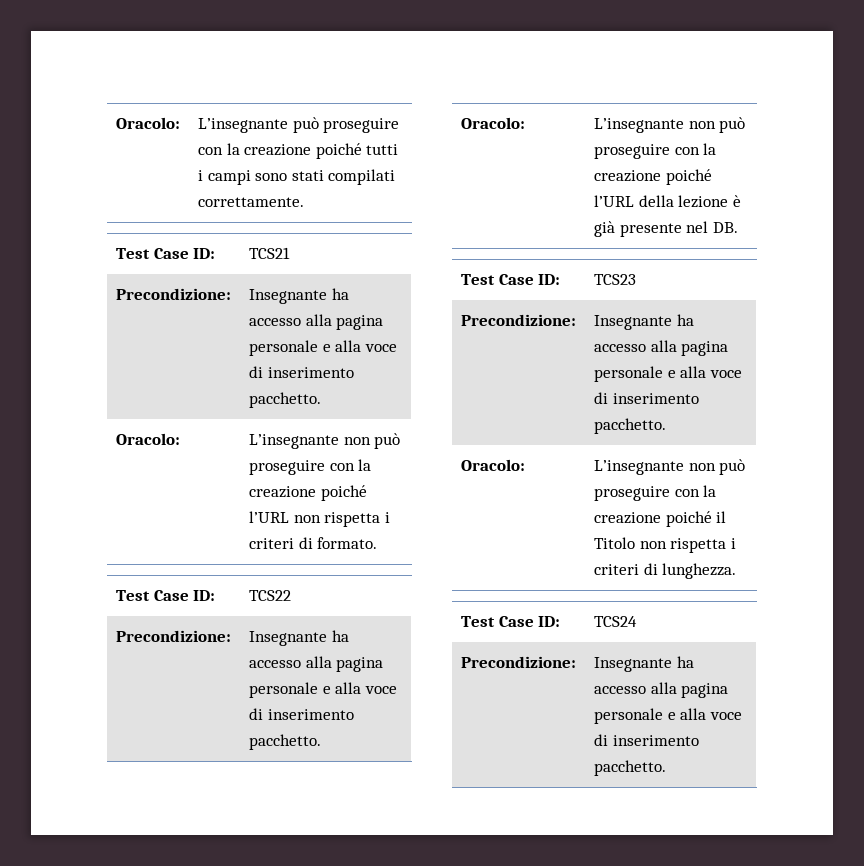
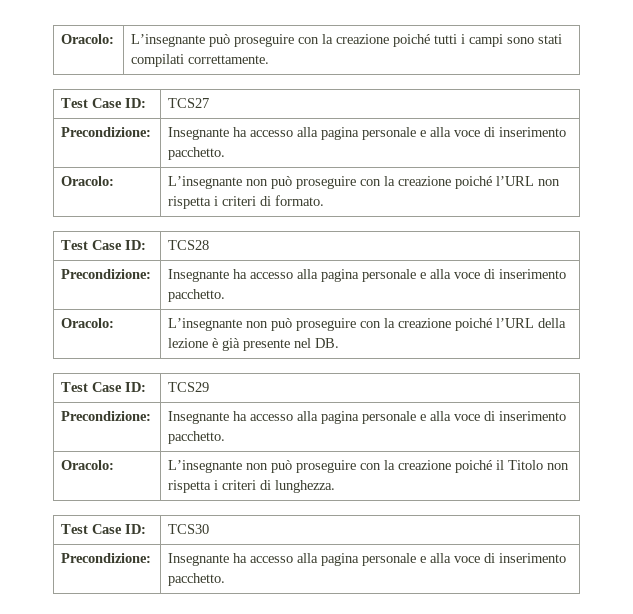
[248,247,290,259] TCS21 -> [168,98,210,108] TCS27
[248,590,291,601] TCS22 -> [168,240,210,250] TCS28
[593,274,636,285] TCS23 -> [168,382,210,392] TCS29
[593,616,637,627] TCS24 -> [168,524,210,534] TCS30

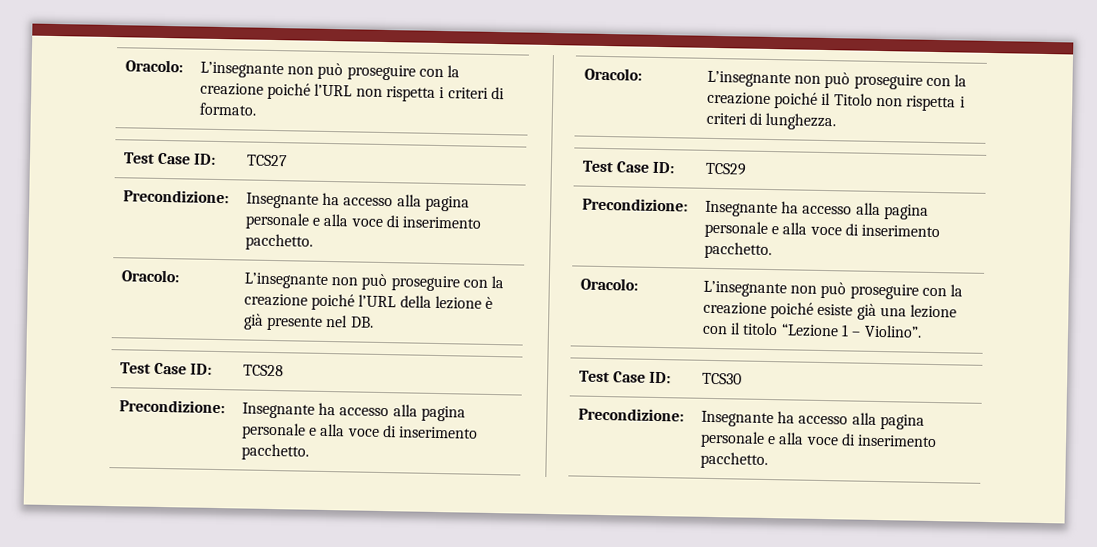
[61,34,115,44] [131,34,563,47] [131,54,270,67] [61,98,147,108] [168,98,210,108] [61,127,152,137] [168,127,567,140] [168,147,226,160] [61,176,115,186] Oracolo: | L’insegnante può proseguire con la creazione poiché tutti i campi sono stati compilati correttamente. // Test Case ID: | TCS27 // Precondizione: | Insegnante ha accesso alla pagina personale e alla voce di inserimento pacchetto. // Oracolo: -> [124,59,183,73] Oracolo:
[168,240,210,250] TCS28 -> [245,154,288,167] TCS27
[168,382,210,392] TCS29 -> [242,364,284,377] TCS28
(336, 486) none -> [581,160,676,174] [704,162,747,176] [581,197,688,212] [704,200,930,220] [703,220,941,238] [703,241,772,260] [579,277,638,291] [702,280,964,300] [702,301,958,320] [701,322,922,338] // Test Case ID: | TCS29 // Precondizione: | Insegnante ha accesso alla pagina personale e alla voce di inserimento pacchetto. // Oracolo: | L’insegnante non può proseguire con la creazione poiché esiste già una lezione con il titolo “Lezione 1 – Violino”.

